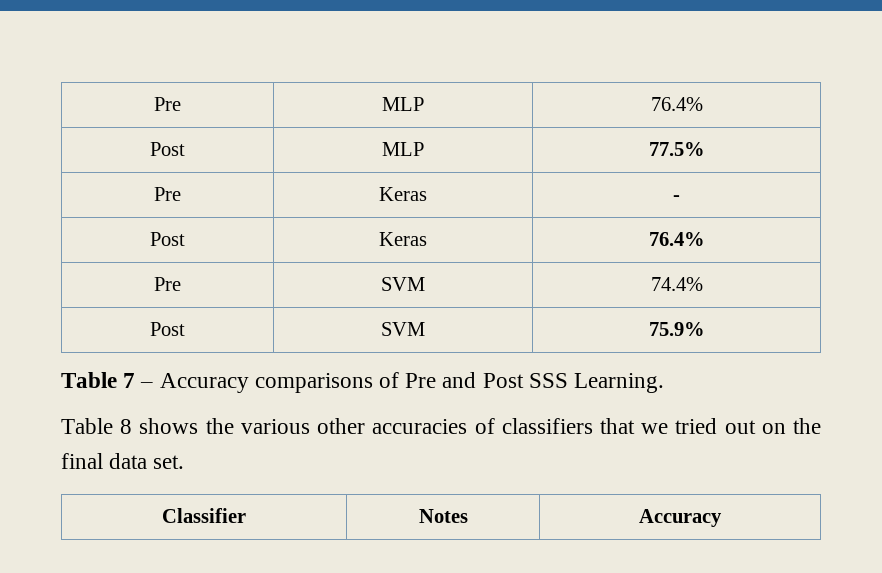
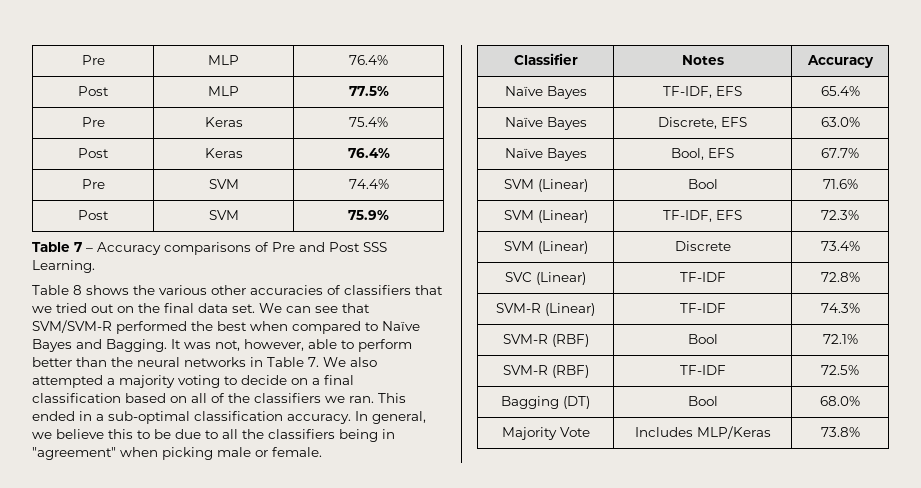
[673,195,680,201] - -> [349,117,389,127] 75.4%
[162,508,246,523] [418,509,468,523] [639,509,722,527] // Classifier | Notes | Accuracy -> [259,303,370,313] [32,320,420,334] [32,339,412,352] [32,357,377,367] [32,375,354,388] [32,393,406,403] [32,411,426,424] [32,429,395,442] [32,447,322,460] [513,53,578,65] [681,55,724,65] [806,55,874,68] [504,86,587,99] [663,86,742,98] [820,86,860,96] [504,117,587,130] [658,117,747,129] [820,117,860,127] [504,148,587,161] [671,148,734,160] [821,148,859,158] [503,179,588,192] [687,179,718,189] [822,179,858,189] [503,210,588,223] [663,210,742,222] [821,210,859,220] [503,241,588,254] [674,241,731,251] [820,241,860,251] [505,272,586,285] [679,272,726,282] [820,272,860,282] [496,303,595,316] [679,303,726,313] [820,303,860,313] [502,334,589,347] [687,334,718,344] [822,334,858,344] [502,365,589,378] [679,365,726,375] [821,365,859,375] [501,396,590,409] [687,396,718,406] [820,396,860,406] [501,427,590,440] [634,426,771,439] [820,427,860,437] We can see that SVM/SVM-R performed the best when compared to Naïve Bayes and Bagging. It was not, however, able to perform better than the neural networks in Table 7. We also attempted a majority voting to decide on a final classification based on all of the classifiers we ran. This ended in a sub-optimal classification accuracy. In general, we believe this to be due to all the classifiers being in "agreement" when picking male or female. // Classifier | Notes | Accuracy // Naïve Bayes | TF-IDF, EFS | 65.4% // Naïve Bayes | Discrete, EFS | 63.0% // Naïve Bayes | Bool, EFS | 67.7% // SVM (Linear) | Bool | 71.6% // SVM (Linear) | TF-IDF, EFS | 72.3% // SVM (Linear) | Discrete | 73.4% // SVC (Linear) | TF-IDF | 72.8% // SVM-R (Linear) | TF-IDF | 74.3% // SVM-R (RBF) | Bool | 72.1% // SVM-R (RBF) | TF-IDF | 72.5% // Bagging (DT) | Bool | 68.0% // Majority Vote | Includes MLP/Keras | 73.8%

